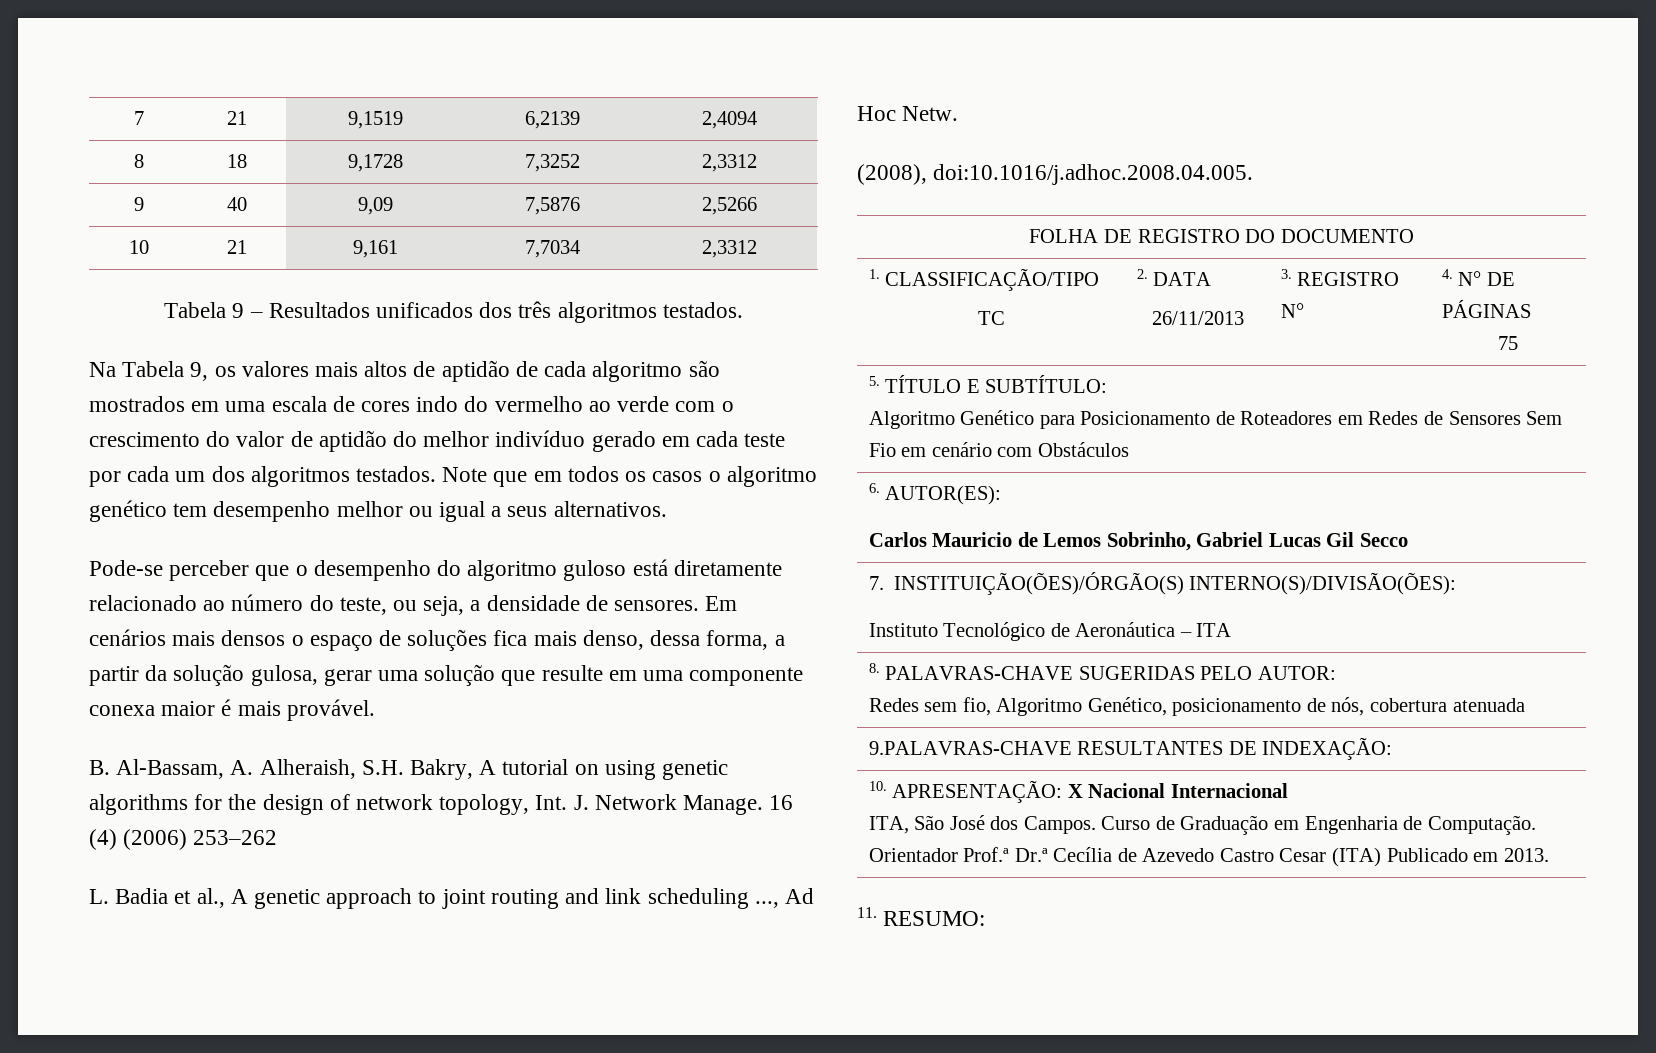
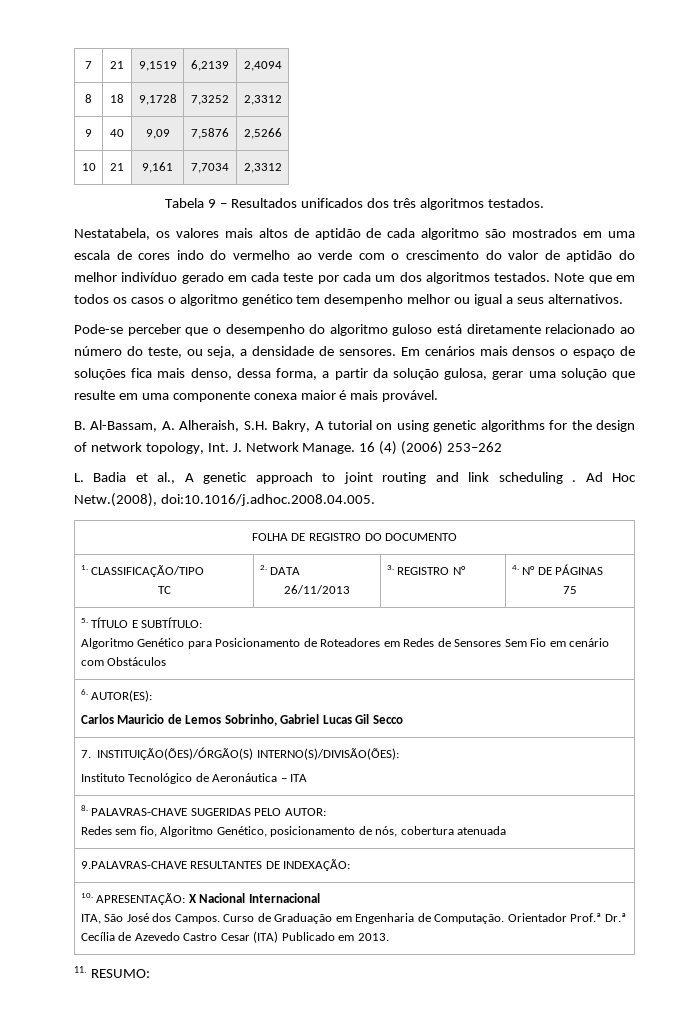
[89,361,209,381] Na Tabela 9, -> [74,228,150,240] Nestatabela,
[754,901,779,908] ..., -> [572,480,577,482] .
[902,106,959,121] [857,164,927,185] Netw. // (2008), -> [74,493,157,507] Netw.(2008),

